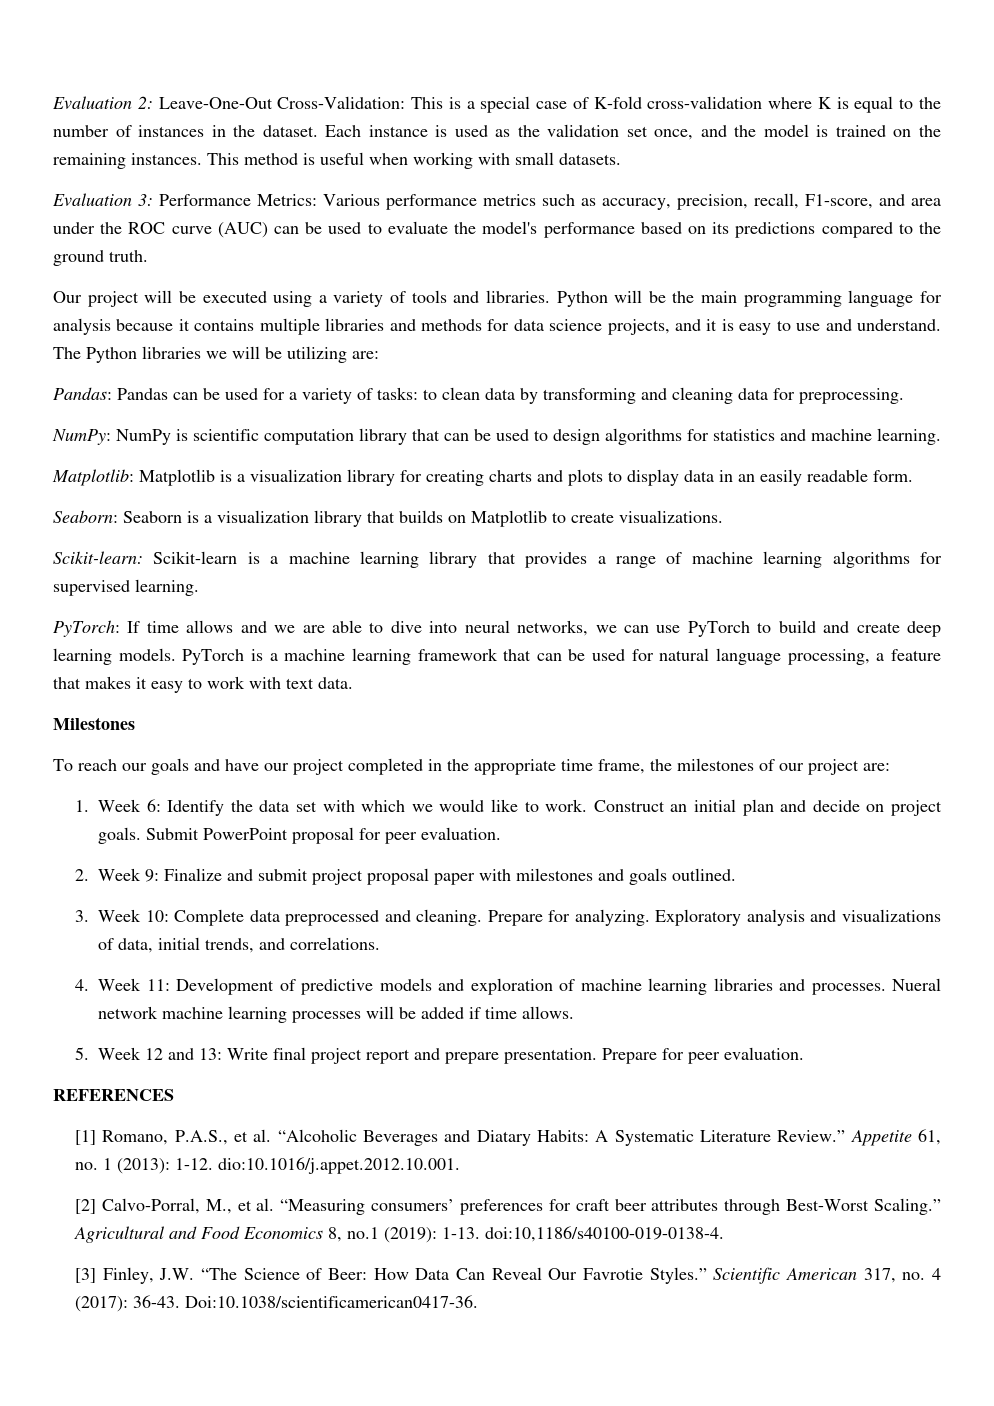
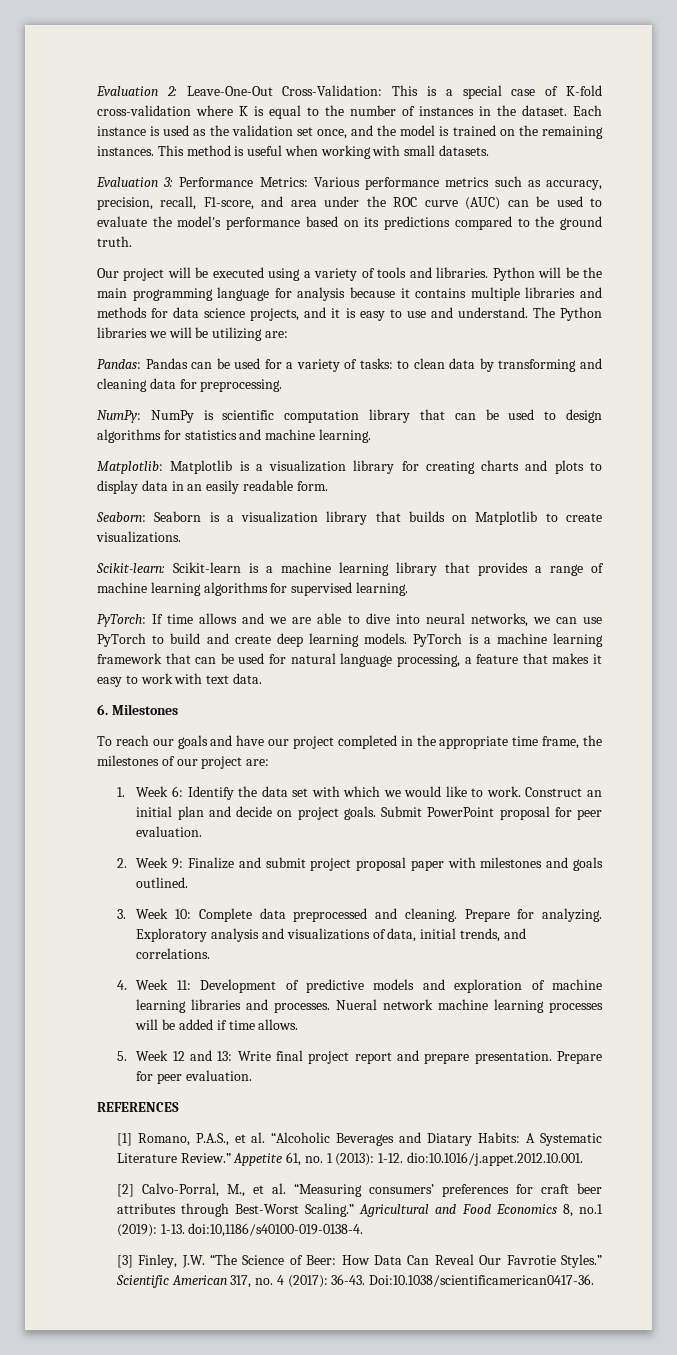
(353, 683) none -> [97,704,108,715] 6.

